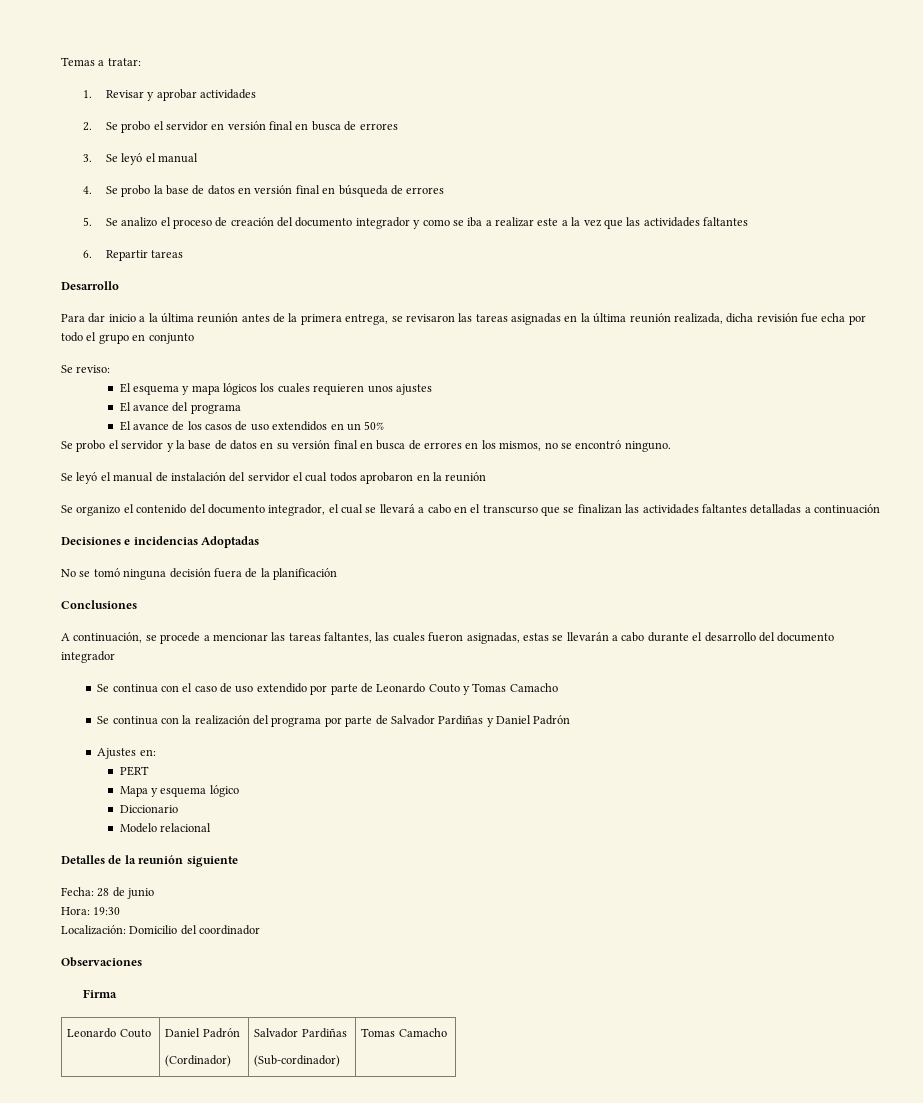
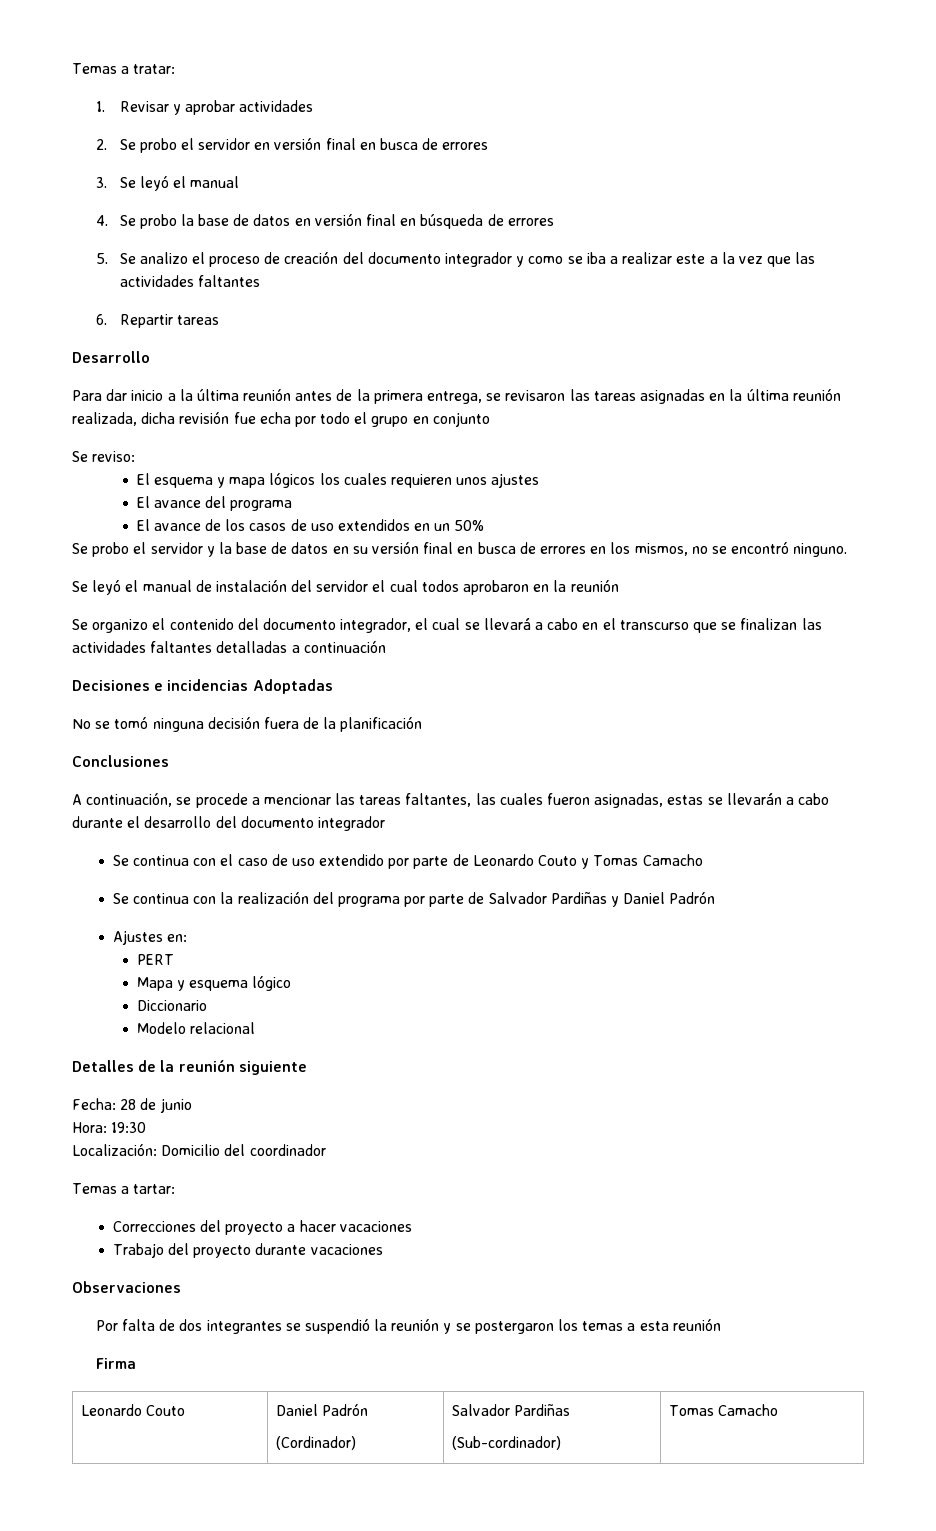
[61,957,142,967] Observaciones -> [72,1183,176,1194] [112,1220,412,1235] [112,1243,383,1258] [72,1281,181,1293] [95,1318,721,1334] Temas a tartar: // Correcciones del proyecto a hacer vacaciones // Trabajo del proyecto durante vacaciones // Observaciones // Por falta de dos integrantes se suspendió la reunión y se postergaron los temas a esta reunión

